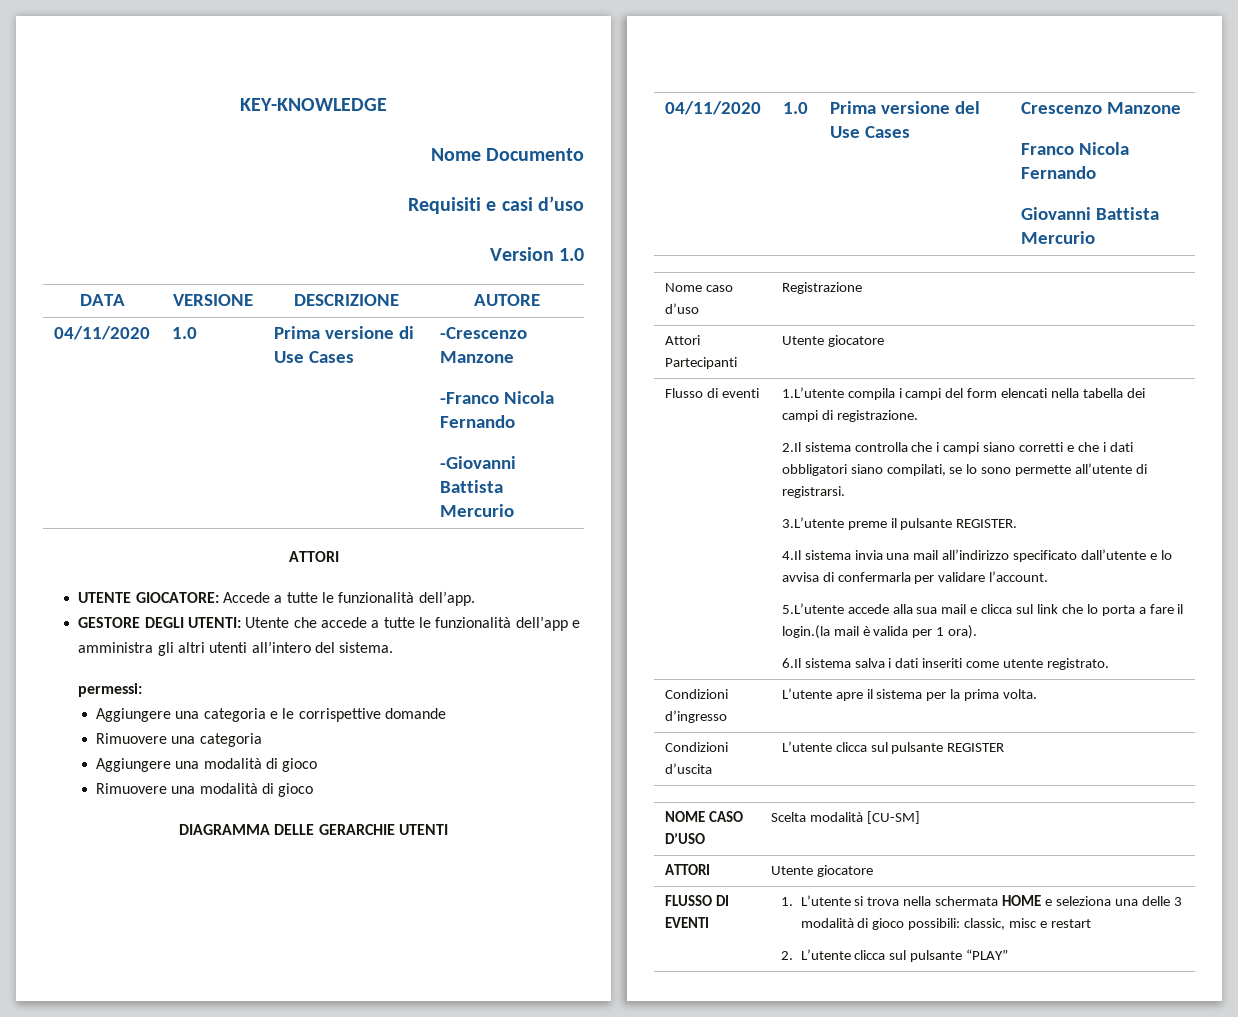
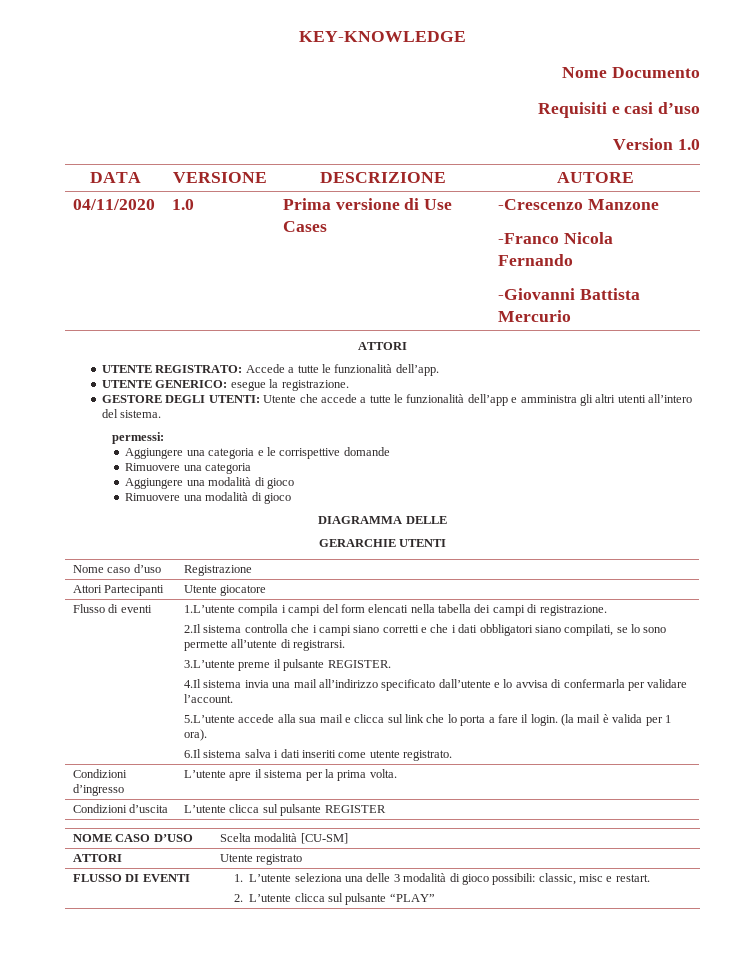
[135,592,219,603] GIOCATORE: -> [155,365,243,373] REGISTRATO:
(475, 598) none -> [102,379,349,391] // UTENTE GENERICO: esegue la registrazione.
(315, 829) none -> (447, 520) //
[664,101,761,115] [782,102,808,114] [829,101,980,114] [829,126,910,138] [1020,102,1181,114] [1020,142,1129,155] [1020,166,1096,179] [1020,207,1159,220] [1020,231,1095,244] // 04/11/2020 | 1.0 | Prima versione del Use Cases | Crescenzo Manzone // Franco Nicola Fernando // Giovanni Battista Mercurio -> (447, 543) none
[781,625,830,639] login.(la -> [530,714,575,726] login. (la
[816,865,873,877] giocatore -> [256,854,303,865] registrato
[854,895,1053,906] si trova nella schermata HOME e -> (292, 878) none
[1050,919,1091,928] restart -> [615,874,650,882] restart.

